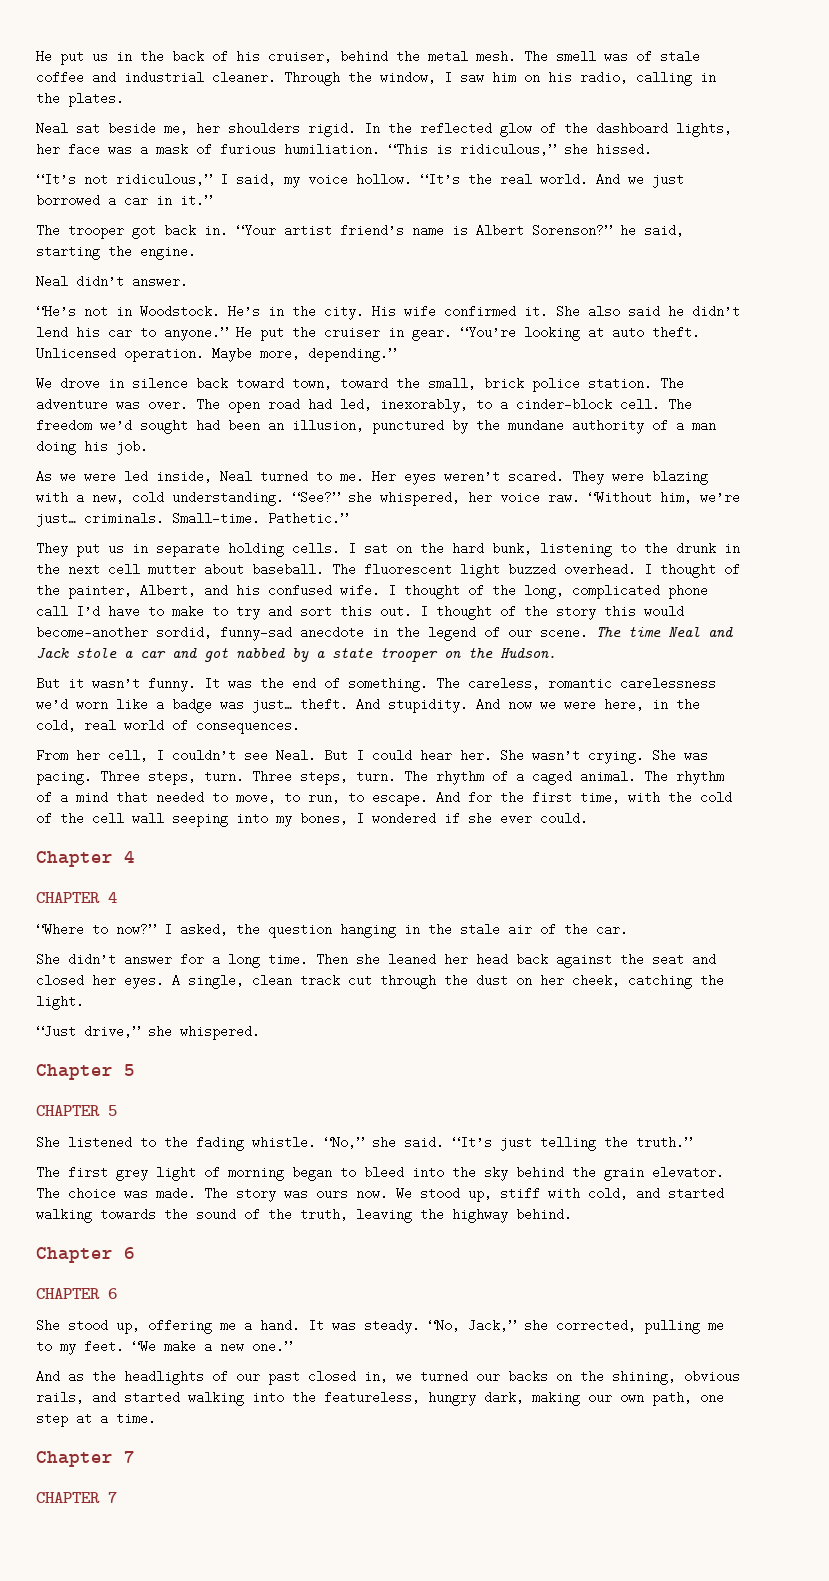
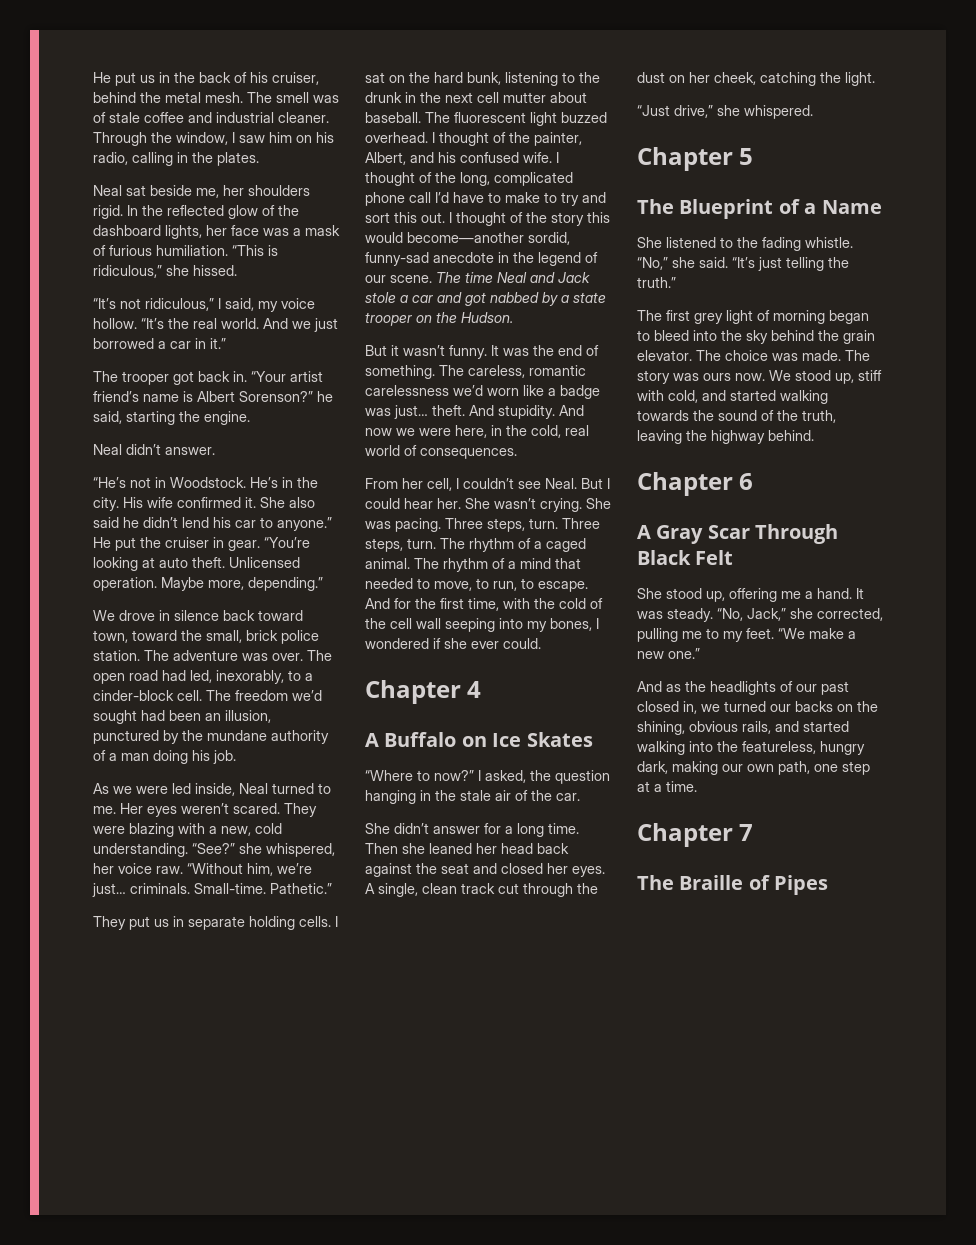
[36,892,117,903] CHAPTER 4 -> [365,732,593,747] A Buffalo on Ice Skates
[36,1105,117,1116] CHAPTER 5 -> [637,199,882,219] The Blueprint of a Name
[36,1288,117,1299] CHAPTER 6 -> [637,524,839,544] [637,550,734,565] A Gray Scar Through Black Felt
[36,1492,117,1503] CHAPTER 7 -> [637,875,829,895] The Braille of Pipes

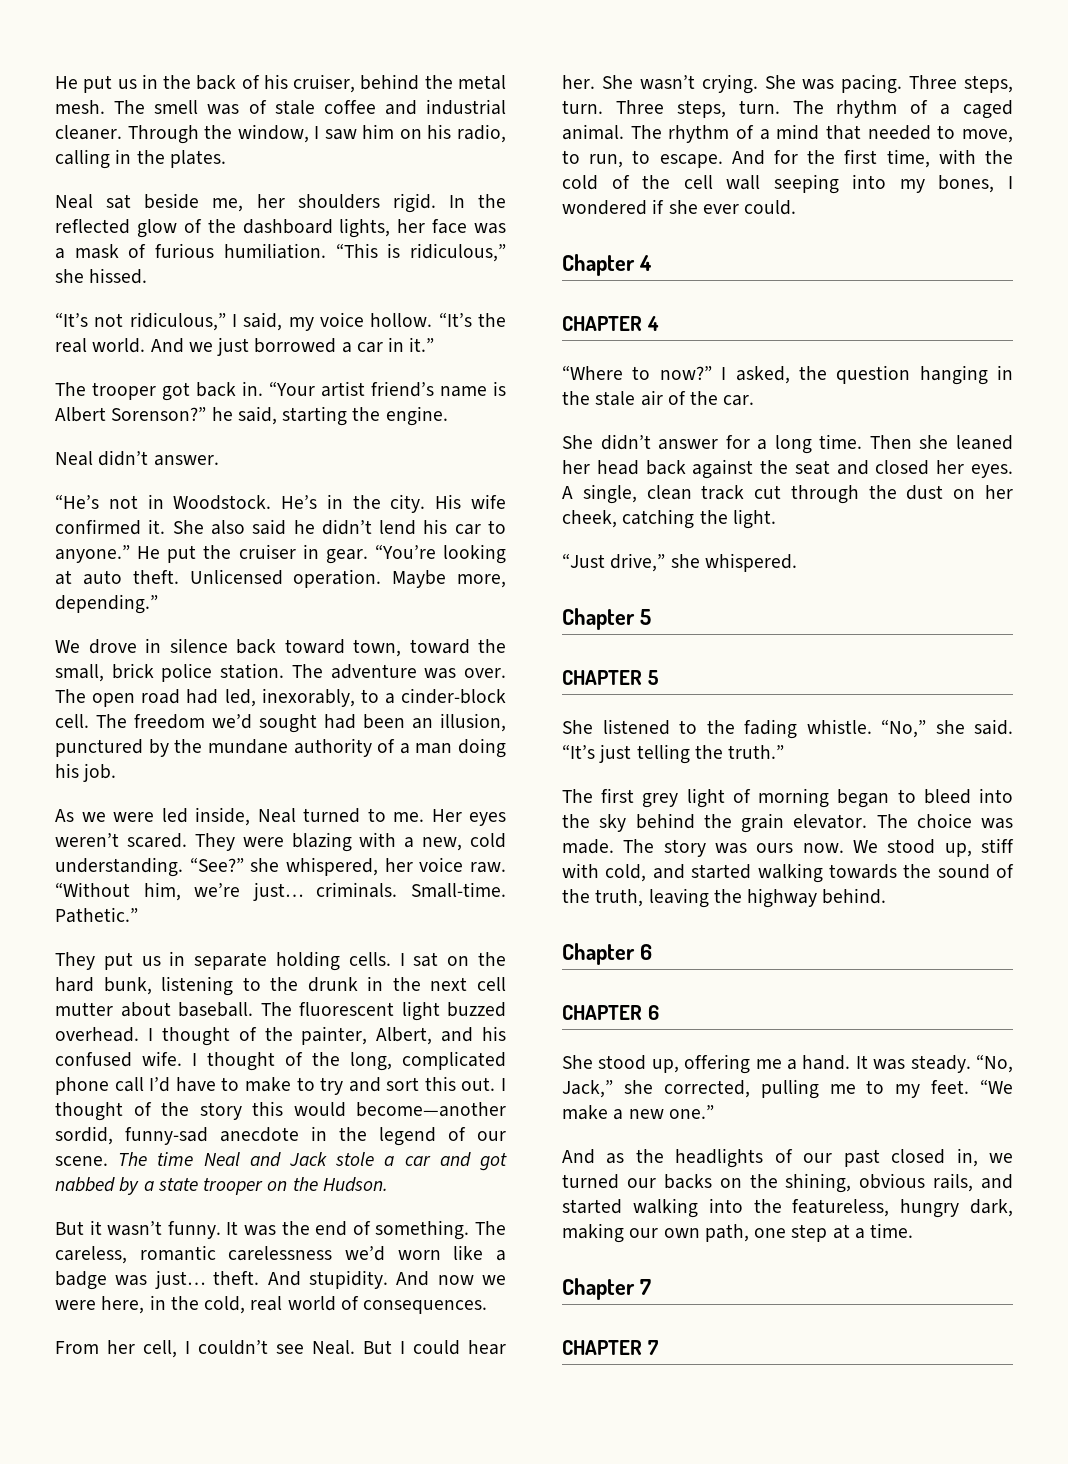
[365,732,593,747] A Buffalo on Ice Skates -> [562,316,659,331] CHAPTER 4
[637,199,882,219] The Blueprint of a Name -> [562,670,658,685] CHAPTER 5
[637,524,839,544] [637,550,734,565] A Gray Scar Through Black Felt -> [562,1005,659,1020] CHAPTER 6
[637,875,829,895] The Braille of Pipes -> [562,1340,658,1355] CHAPTER 7

